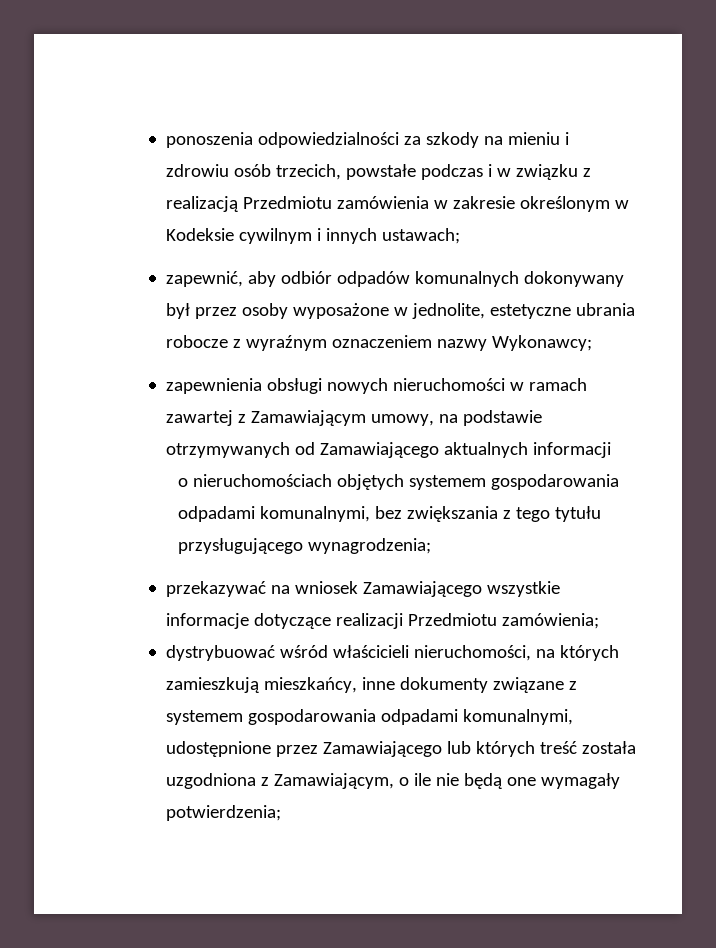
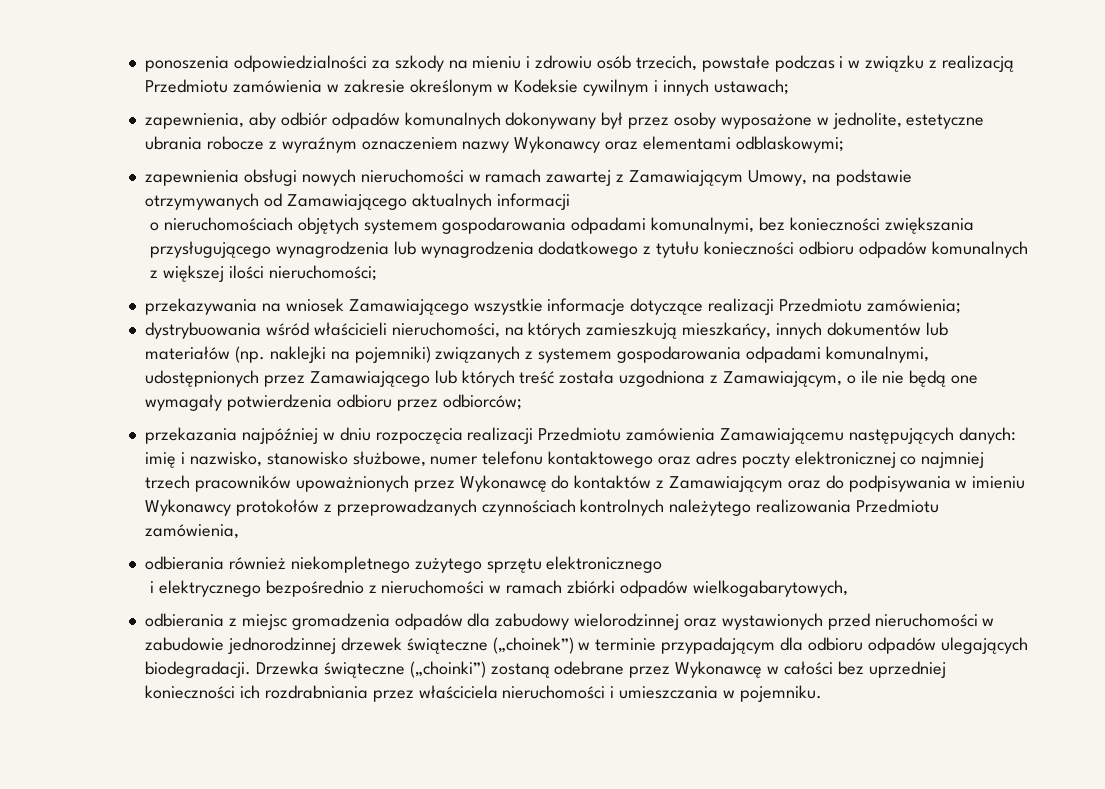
[165,271,243,287] zapewnić, -> [145,113,245,129] zapewnienia,
[491,335,592,351] Wykonawcy; -> [514,136,844,153] Wykonawcy oraz elementami odblaskowymi;
[370,414,434,426] umowy, -> [747,170,807,186] Umowy,
[407,506,602,522] [178,538,432,554] [165,581,266,597] zwiększania z tego tytułu przysługującego wynagrodzenia; // przekazywać -> [789,217,974,234] [150,241,1028,258] [150,265,377,282] [145,298,258,315] konieczności zwiększania przysługującego wynagrodzenia lub wynagrodzenia dodatkowego z tytułu konieczności odbioru odpadów komunalnych z większej ilości nieruchomości; // przekazywania
[165,645,275,661] dystrybuować -> [145,322,262,339] dystrybuowania
[361,677,564,693] inne dokumenty związane -> [776,322,948,339] [145,346,521,363] innych dokumentów lub materiałów (np. naklejki na pojemniki) związanych
[165,741,271,757] udostępnione -> [145,370,260,387] udostępnionych
[165,805,281,821] potwierdzenia; -> [227,394,522,411] [145,427,1016,444] [145,451,985,468] [145,475,1026,492] [145,499,940,516] [145,524,240,539] [145,556,663,573] [150,580,848,597] [145,613,995,630] [145,637,1028,654] [145,661,946,678] [145,685,822,702] potwierdzenia odbioru przez odbiorców; // przekazania najpóźniej w dniu rozpoczęcia realizacji Przedmiotu zamówienia Zamawiającemu następujących danych: imię i nazwisko, stanowisko służbowe, numer telefonu kontaktowego oraz adres poczty elektronicznej co najmniej trzech pracowników upoważnionych przez Wykonawcę do kontaktów z Zamawiającym oraz do podpisywania w imieniu Wykonawcy protokołów z przeprowadzanych czynnościach kontrolnych należytego realizowania Przedmiotu zamówienia, // odbierania również niekompletnego zużytego sprzętu elektronicznego // i elektrycznego bezpośrednio z nieruchomości w ramach zbiórki odpadów wielkogabarytowych, // odbierania z miejsc gromadzenia odpadów dla zabudowy wielorodzinnej oraz wystawionych przed nieruchomości w zabudowie jednorodzinnej drzewek świąteczne („choinek”) w terminie przypadającym dla odbioru odpadów ulegających biodegradacji. Drzewka świąteczne („choinki”) zostaną odebrane przez Wykonawcę w całości bez uprzedniej konieczności ich rozdrabniania przez właściciela nieruchomości i umieszczania w pojemniku.

